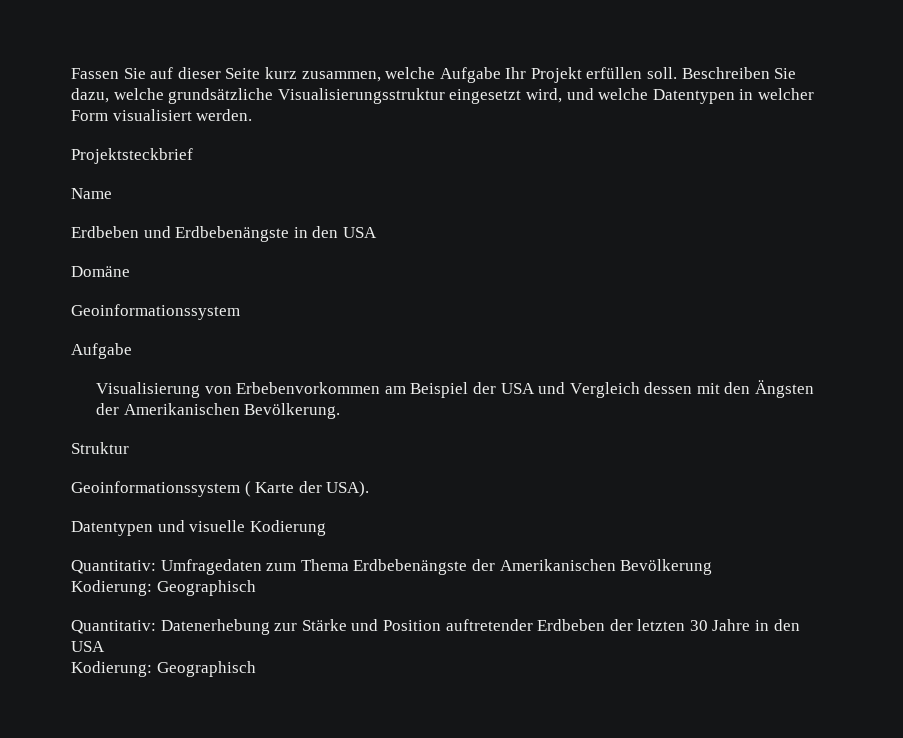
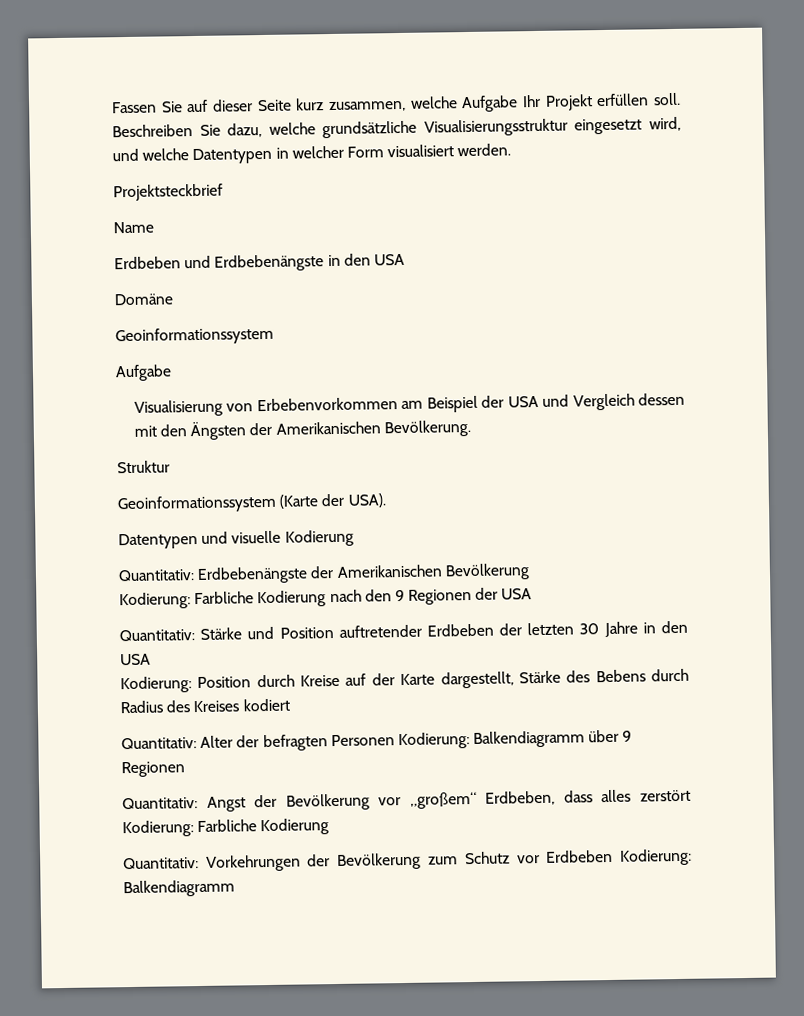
[244,481,295,497] ( Karte -> [279,494,319,509] (Karte
[160,559,349,575] Umfragedaten zum Thema -> (195, 575) none
[156,580,256,596] [71,619,298,635] Geographisch // Quantitativ: Datenerhebung zur -> [194,587,533,608] [119,629,195,642] Farbliche Kodierung nach den 9 Regionen der USA // Quantitativ:
[156,661,256,677] Geographisch -> [197,668,689,689] [120,698,290,714] [121,729,633,752] [121,761,185,778] [122,789,691,812] [122,818,330,838] [123,848,692,872] [123,879,235,898] Position durch Kreise auf der Karte dargestellt, Stärke des Bebens durch Radius des Kreises kodiert // Quantitativ: Alter der befragten Personen Kodierung: Balkendiagramm über 9 Regionen // Quantitativ: Angst der Bevölkerung vor „großem“ Erdbeben, dass alles zerstört Kodierung: Farbliche Kodierung // Quantitativ: Vorkehrungen der Bevölkerung zum Schutz vor Erdbeben Kodierung: Balkendiagramm

